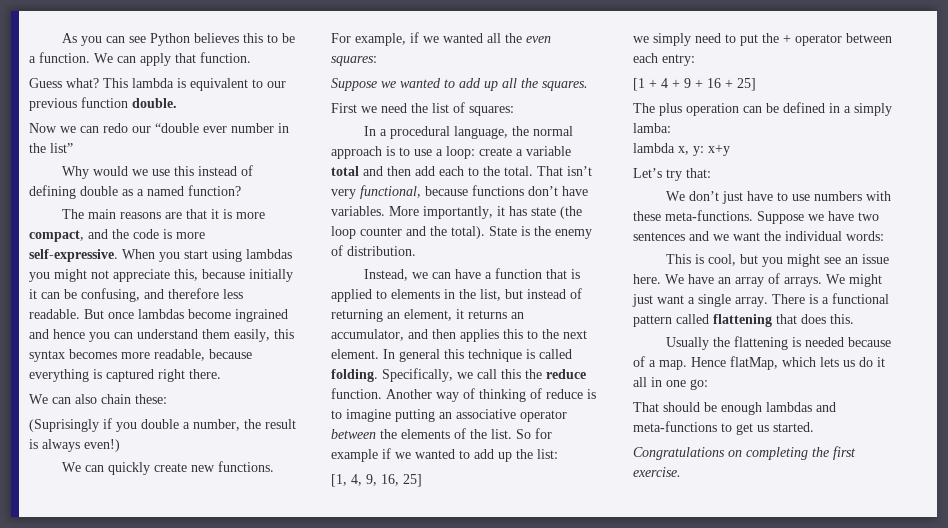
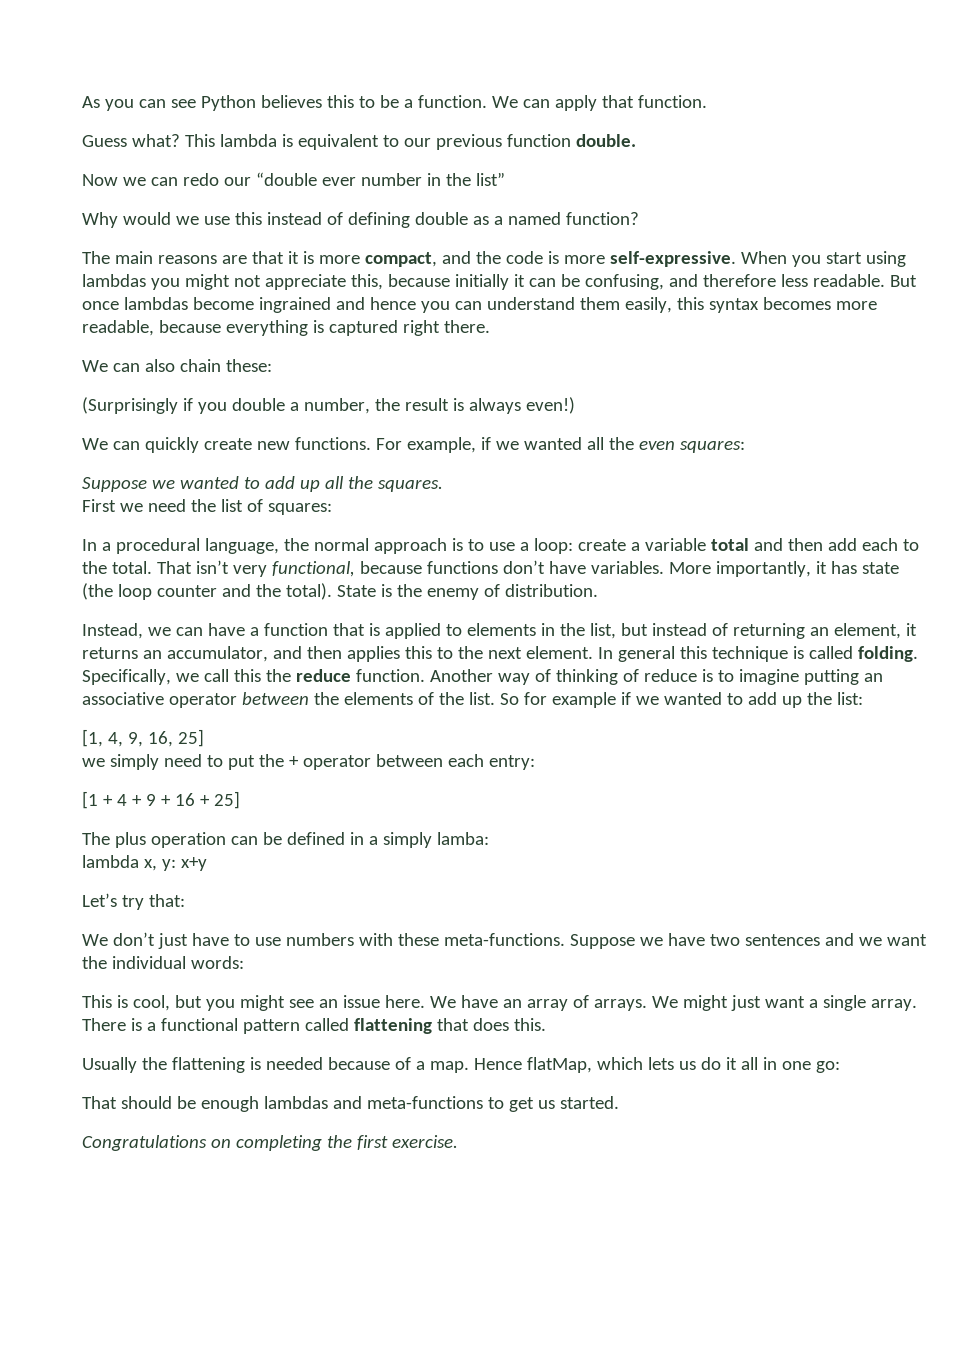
[29,419,99,432] (Suprisingly -> [82,397,178,414] (Surprisingly

